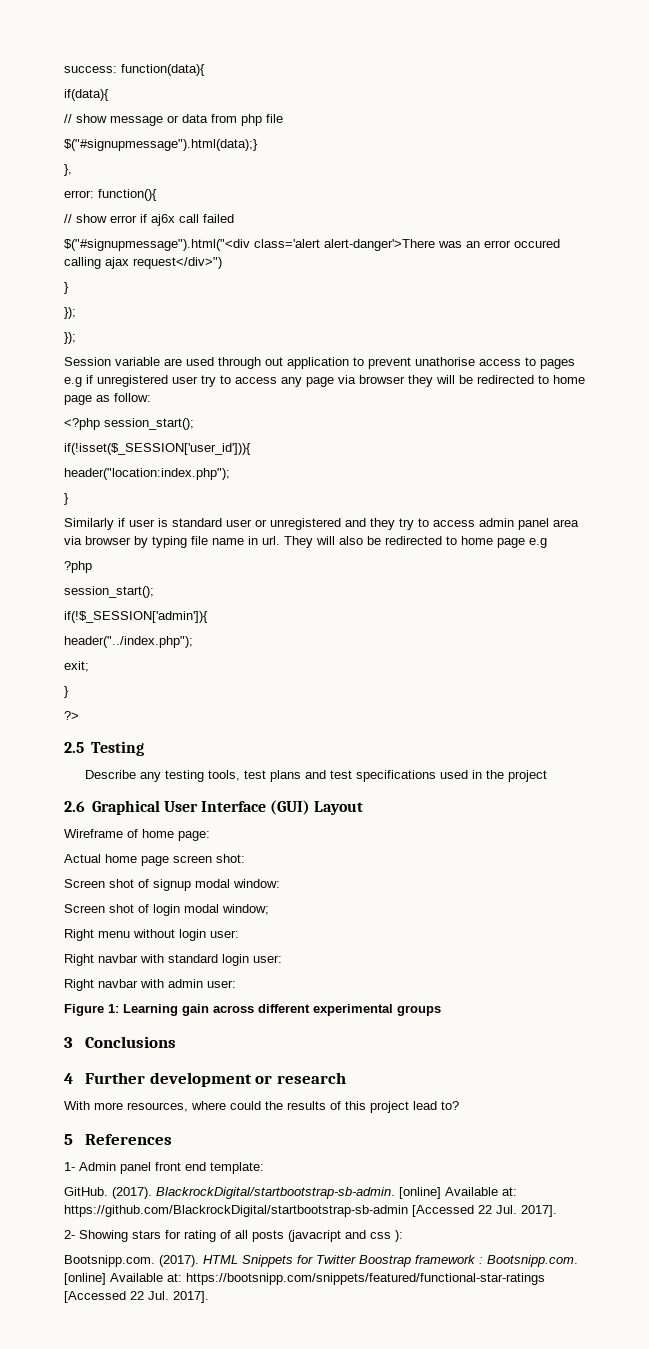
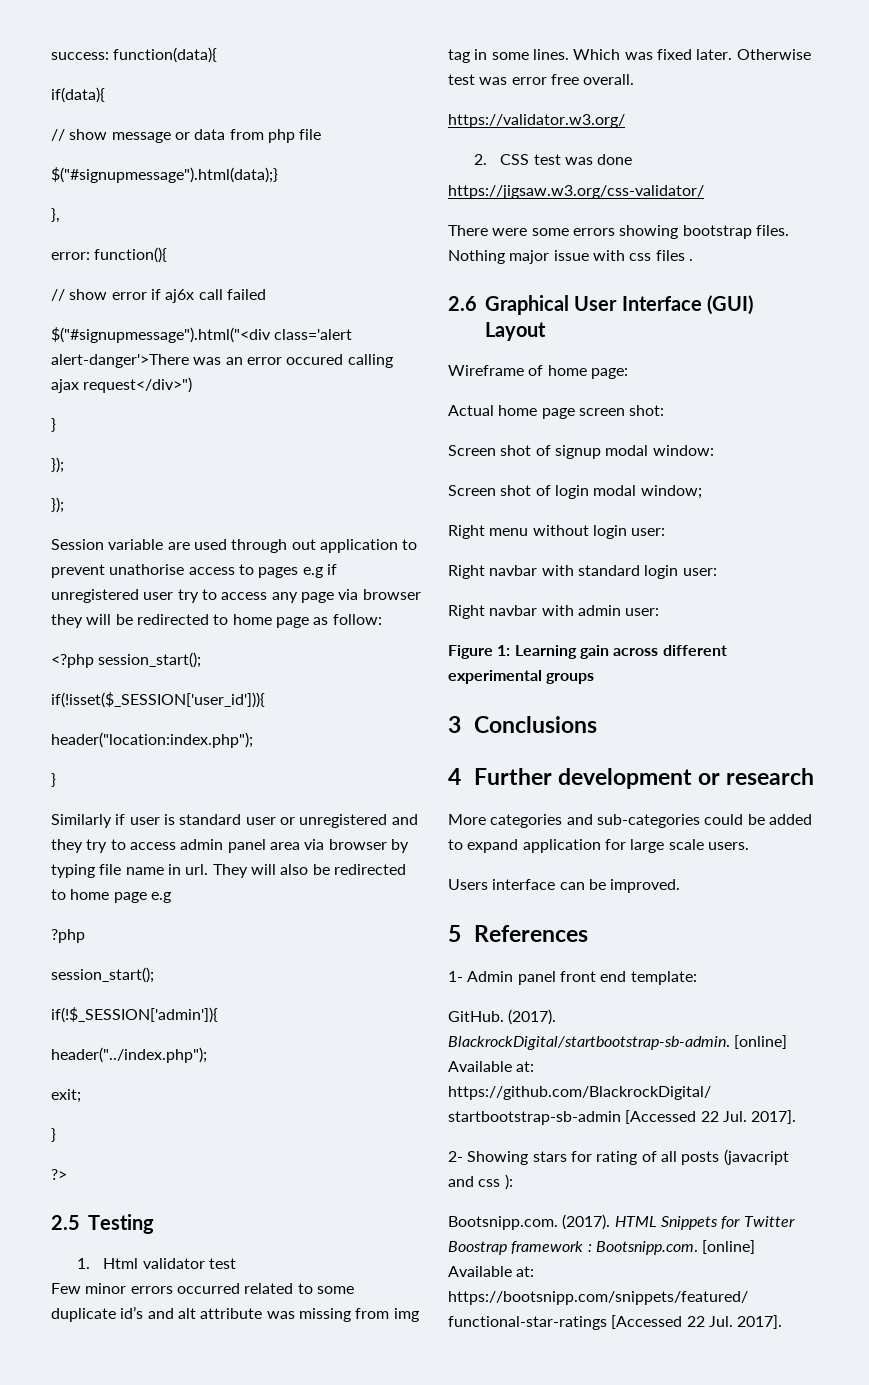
[85,770,548,782] Describe any testing tools, test plans and test specifications used in the project -> [77,1258,236,1269] [51,1283,354,1294] [51,1306,419,1322] [448,49,811,63] [448,74,635,85] [448,114,625,128] [474,154,633,165] [448,185,704,199] [448,225,789,239] [448,250,693,264] 1. Html validator test // Few minor errors occurred related to some duplicate id’s and alt attribute was missing from img tag in some lines. Which was fixed later. Otherwise test was error free overall. // https://validator.w3.org/ // 2. CSS test was done // https://jigsaw.w3.org/css-validator/ // There were some errors showing bootstrap files. Nothing major issue with css files .
[64,1101,459,1113] With more resources, where could the results of this project lead to? -> [448,814,812,828] [448,839,749,853] [448,879,681,893] More categories and sub-categories could be added to expand application for large scale users. // Users interface can be improved.

